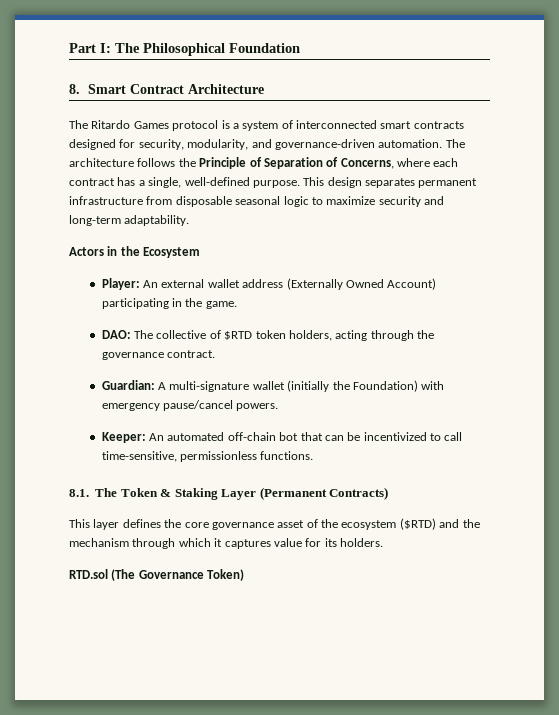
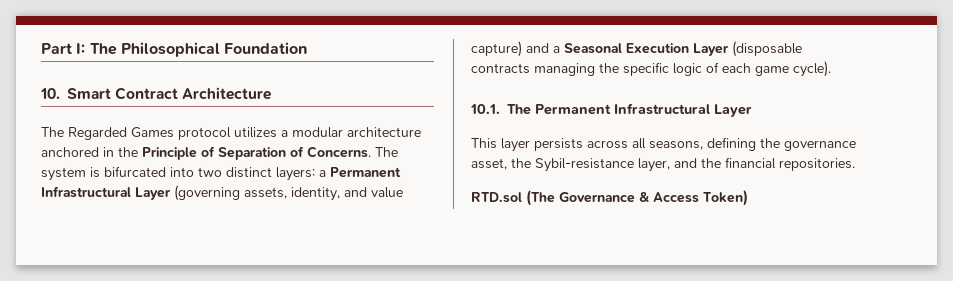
[69,84,80,94] 8. -> [40,88,60,99] 10.
[91,120,131,129] Ritardo -> [68,127,127,140] Regarded
[221,120,464,131] [69,139,465,150] [69,158,176,167] is a system of interconnected smart contracts designed for security, modularity, and governance-driven automation. The architecture follows -> [234,127,421,138] [41,147,114,157] utilizes a modular architecture anchored in
[340,158,459,169] [69,177,478,188] [69,196,444,207] [69,215,190,226] [69,246,201,258] [101,278,437,290] [101,298,237,309] [101,330,435,341] [101,350,216,360] [101,380,445,392] [101,400,279,411] [101,432,463,443] [101,451,314,462] [69,487,389,500] Concerns, where each contract has a single, well-defined purpose. This design separates permanent infrastructure from disposable seasonal logic to maximize security and long-term adaptability. // Actors in the Ecosystem // Player: An external wallet address (Externally Owned Account) participating in the game. // DAO: The collective of $RTD token holders, acting through the governance contract. // Guardian: A multi-signature wallet (initially the Foundation) with emergency pause/cancel powers. // Keeper: An automated off-chain bot that can be incentivized to call time-sensitive, permissionless functions. // 8.1. The Token & Staking Layer (Permanent Contracts) -> [307,146,398,158] [41,166,401,181] [41,185,403,201] [471,41,802,57] [471,61,831,77] [470,103,752,117] Concerns. The system is bifurcated into two distinct layers: a Permanent Infrastructural Layer (governing assets, identity, and value capture) and a Seasonal Execution Layer (disposable contracts managing the specific logic of each game cycle). // 10.1. The Permanent Infrastructural Layer
[122,518,480,530] [69,538,383,549] defines the core governance asset of the ecosystem ($RTD) and the mechanism through which it captures value for its holders. -> [534,137,856,151] [471,157,855,172] persists across all seasons, defining the governance asset, the Sybil-resistance layer, and the financial repositories.
(204, 574) none -> [639,192,699,203] & Access

